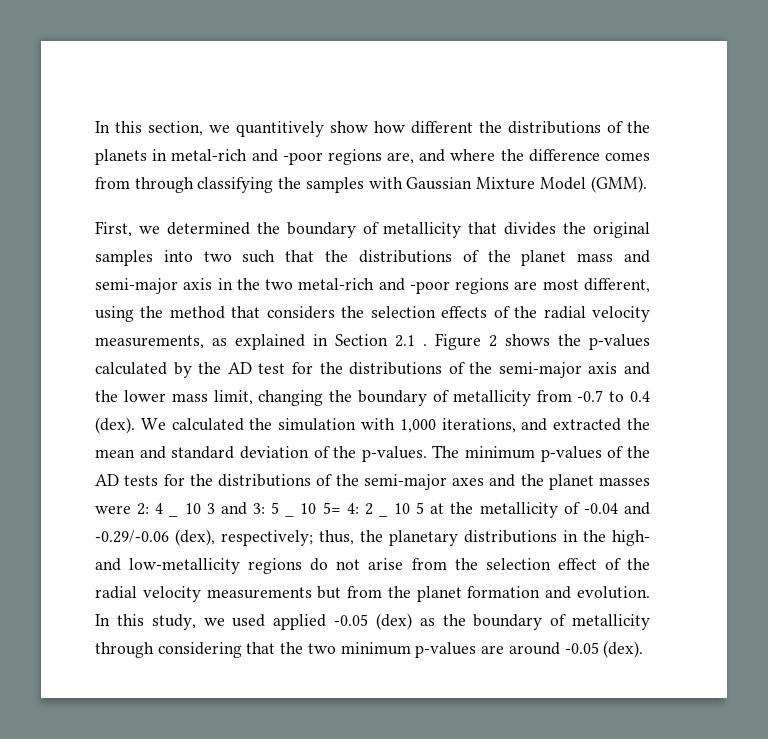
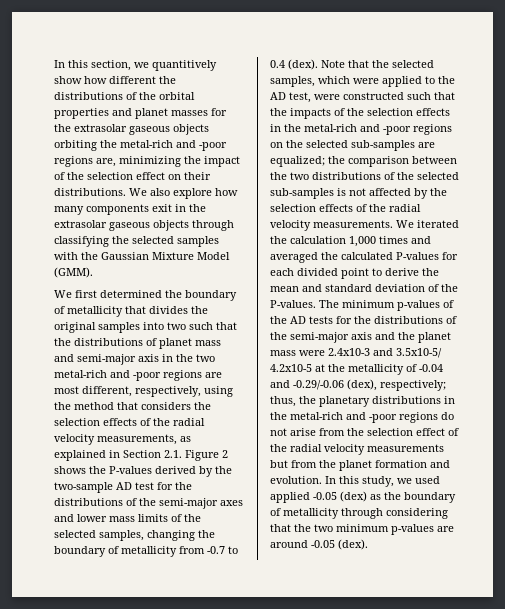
[95,149,168,165] planets in -> [159,92,195,100] [54,108,227,119] [54,124,209,135] [54,140,117,151] orbital properties and planet masses for the extrasolar gaseous objects orbiting the
[419,149,650,162] [95,177,130,189] and where the difference comes from -> [119,156,240,167] [54,172,211,180] [54,188,238,199] [54,204,206,215] [54,220,189,231] minimizing the impact of the selection effect on their distributions. We also explore how many components exit in the extrasolar gaseous objects
(302, 183) none -> [132,236,174,244] selected
(403, 183) none -> [81,252,98,260] the
[95,221,160,237] First, we -> [54,290,97,298] We first
[487,250,511,262] the -> (157, 342) none
(650, 285) none -> [135,386,201,397] respectively,
[395,335,427,347] 2.1 . -> [164,450,182,458] 2.1.
[589,334,650,350] [95,362,222,378] p-values calculated by the -> [109,466,232,477] [54,482,113,493] P-values derived by the two-sample
[588,362,650,375] [95,390,253,405] axis and the lower mass limit, -> [220,500,243,506] [54,514,201,522] [54,530,144,541] axes and lower mass limits of the selected samples,
[140,418,622,433] We calculated the simulation with 1,000 iterations, and extracted -> [321,60,434,68] [270,76,455,87] [270,92,455,103] [270,108,450,119] [270,124,452,135] [270,140,435,151] [270,156,457,167] [270,172,459,180] [270,188,447,199] [270,204,421,212] [270,220,459,231] [270,236,431,247] [270,252,458,263] [270,268,419,279] Note that the selected samples, which were applied to the AD test, were constructed such that the impacts of the selection effects in the metal-rich and -poor regions on the selected sub-samples are equalized; the comparison between the two distributions of the selected sub-samples is not affected by the selection effects of the radial velocity measurements. We iterated the calculation 1,000 times and averaged the calculated P-values for each divided point to derive
[361,446,427,462] p-values. -> [270,300,316,308] P-values.
[452,478,484,486] axes -> [351,332,372,340] axis
[599,477,650,486] [95,503,164,515] [169,514,179,517] [184,502,280,515] [285,514,295,517] [300,502,388,517] [394,502,425,514] masses were 2: 4 _ 10 3 and 3: 5 _ 10 5= 4: 2 _ 10 5 -> [270,348,442,358] [270,364,312,372] mass were 2.4x10-3 and 3.5x10-5/ 4.2x10-5
[612,530,650,546] [95,558,241,574] high- and low-metallicity -> [290,412,397,423] metal-rich and -poor

